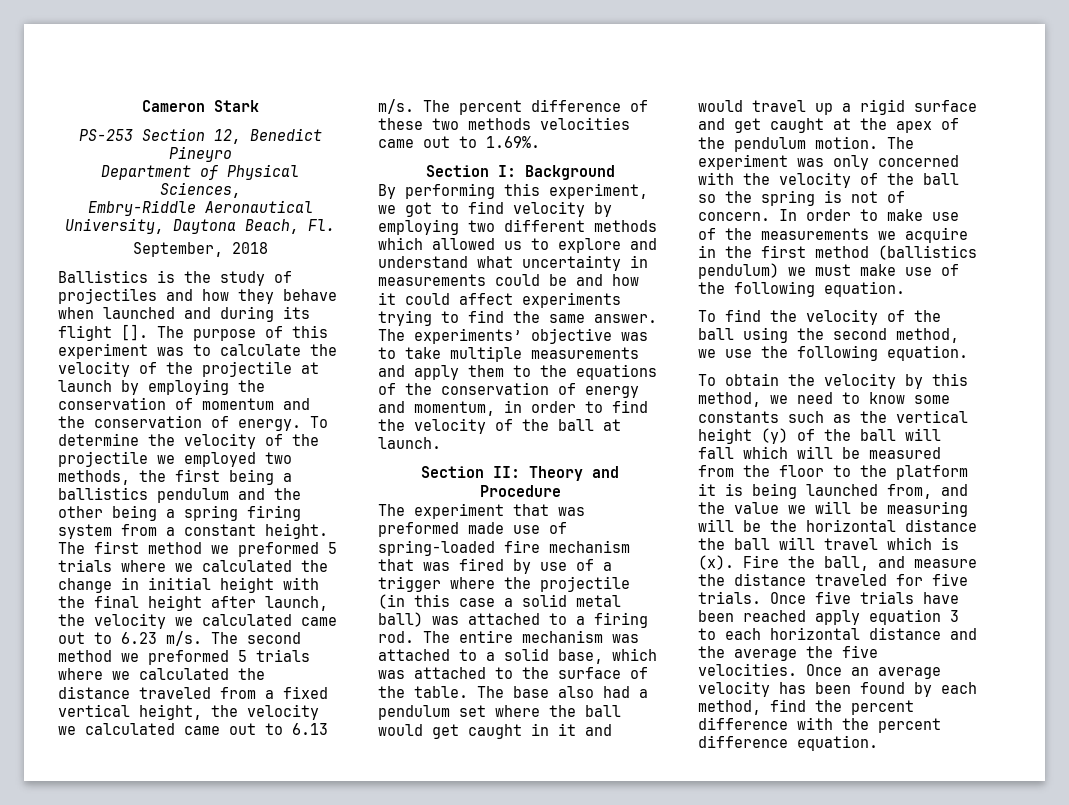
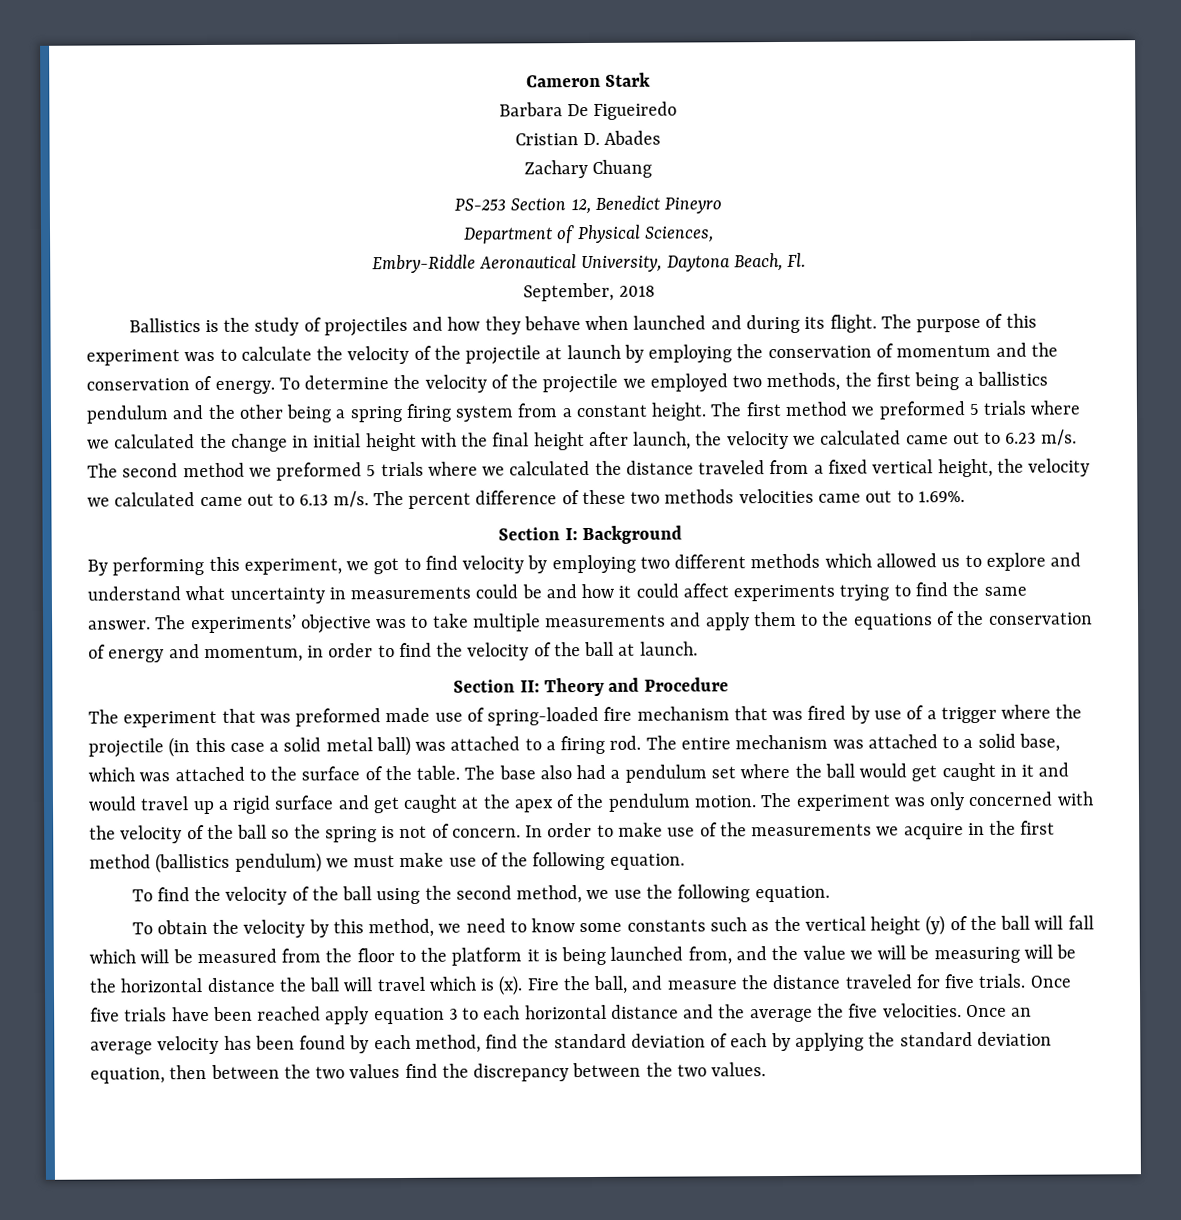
(259, 106) none -> [498,101,678,120] [514,130,662,146] [523,159,653,179] // Barbara De Figueiredo // Cristian D. Abades // Zachary Chuang
[58,324,148,341] flight []. -> [829,314,877,333] flight.
[851,700,914,715] [698,717,941,733] [698,735,878,751] percent difference with the percent difference equation. -> [553,1031,1052,1052] [90,1062,767,1084] standard deviation of each by applying the standard deviation equation, then between the two values find the discrepancy between the two values.

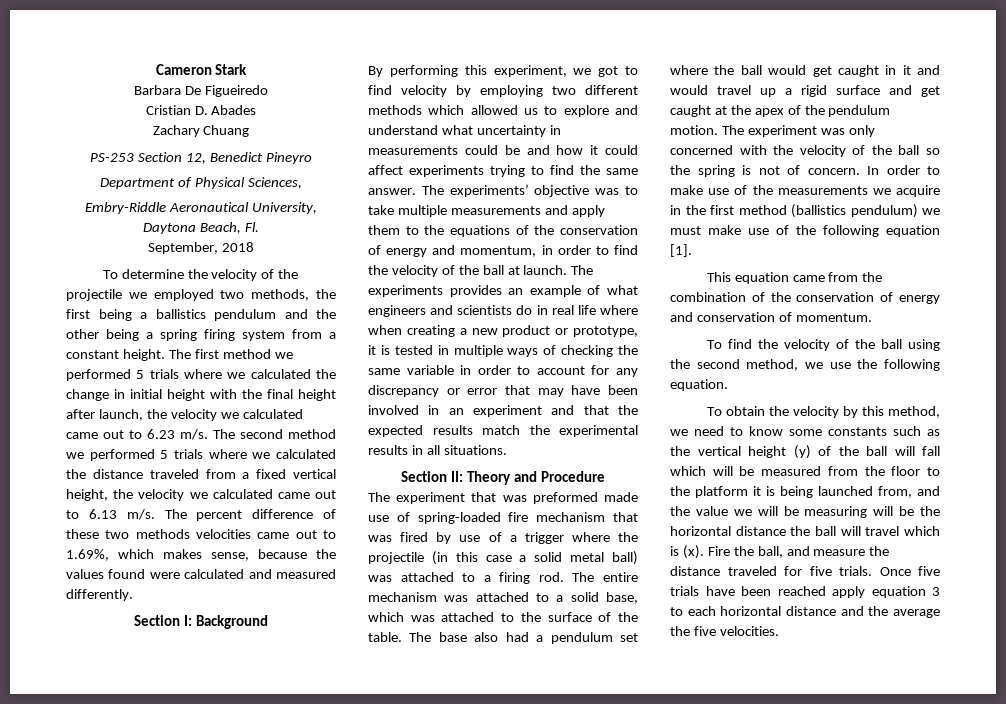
[128,313,1037,337] [86,342,1058,366] [86,375,275,394] Ballistics is the study of projectiles and how they behave when launched and during its flight. The purpose of this experiment was to calculate the velocity of the projectile at launch by employing the conservation of momentum and the conservation of energy. -> (254, 247) none
[878,401,966,420] preformed -> [66,369,131,381] performed
[276,462,363,481] preformed -> [89,449,155,461] performed
[917,491,965,503] 1.69%. -> [66,549,336,561] [66,569,336,579] [66,589,133,601] 1.69%, which makes sense, because the values found were calculated and measured differently.
(698, 648) none -> [571,265,594,275] [368,285,638,297] [368,305,638,317] [368,325,638,337] [368,345,638,357] [368,365,638,377] [368,385,638,397] [368,405,638,417] [368,425,638,437] [368,445,507,455] The experiments provides an example of what engineers and scientists do in real life where when creating a new product or prototype, it is tested in multiple ways of checking the same variable in order to account for any discrepancy or error that may have been involved in an experiment and that the expected results match the experimental results in all situations.
[609,853,685,870] equation. -> [886,225,940,237] [670,244,692,257] [706,272,883,284] [670,292,940,304] [670,312,872,322] equation [1]. // This equation came from the combination of the conservation of energy and conservation of momentum.
[965,1004,1033,1018] [90,1031,1052,1055] [90,1062,767,1084] Once an average velocity has been found by each method, find the standard deviation of each by applying the standard deviation equation, then between the two values find the discrepancy between the two values. -> (779, 631) none

